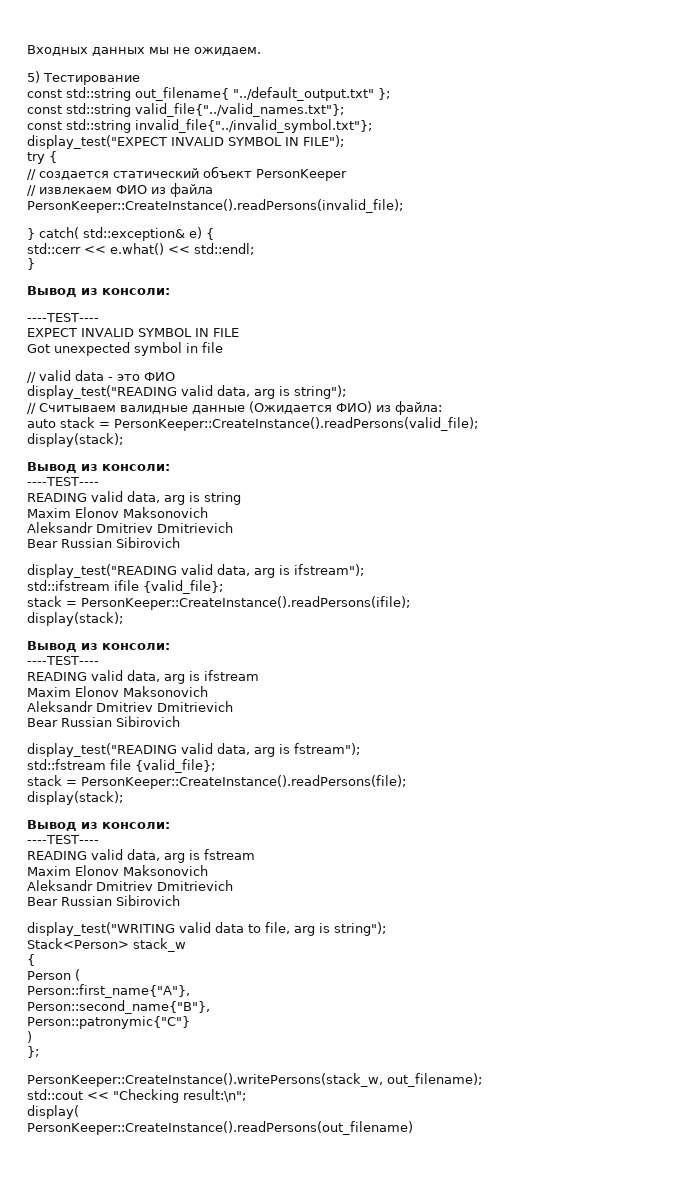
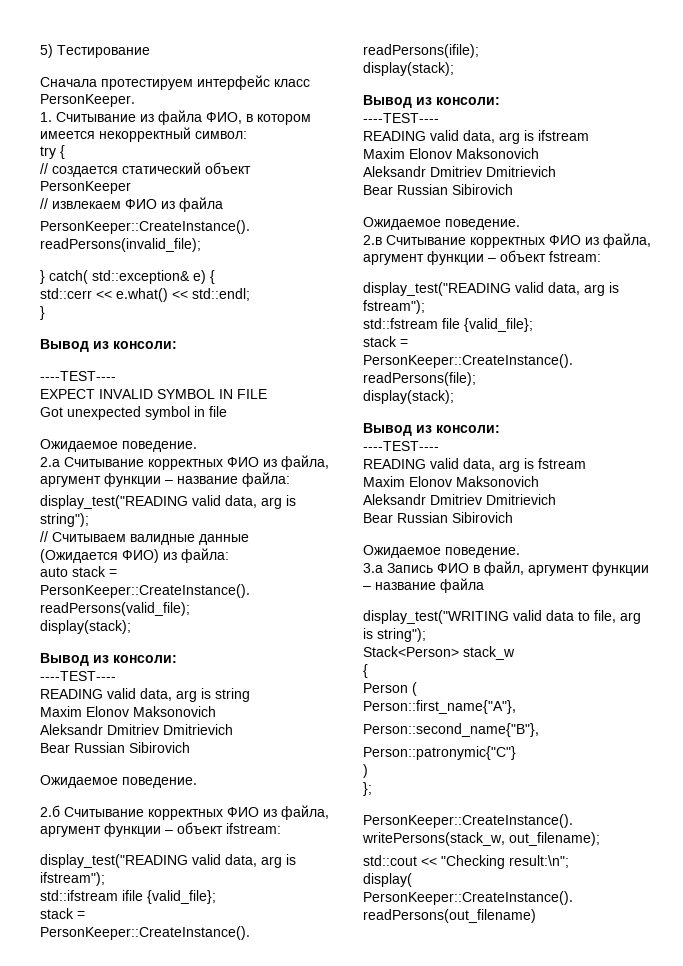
[27,45,261,56] [27,71,140,85] [27,87,390,101] [27,103,344,117] [27,119,372,133] [27,135,344,149] Входных данных мы не ожидаем. // 5) Тестирование // const std::string out_filename{ "../default_output.txt" }; // const std::string valid_file{"../valid_names.txt"}; // const std::string invalid_file{"../invalid_symbol.txt"}; // display_test("EXPECT INVALID SYMBOL IN FILE"); -> [40,44,150,58] [40,75,310,90] [40,94,135,107] [40,110,311,125] [40,127,247,142] 5) Тестирование // Сначала протестируем интерфейс класс PersonKeeper. // 1. Считывание из файла ФИО, в котором имеется некорректный символ:
[27,370,175,383] // valid data - это ФИО -> [40,439,197,452] [40,455,329,470] [40,472,290,487] Ожидаемое поведение. // 2.а Считывание корректных ФИО из файла, аргумент функции – название файла:
(180, 542) none -> [40,775,197,788] [40,805,329,820] [40,822,281,837] // Ожидаемое поведение. // 2.б Считывание корректных ФИО из файла, аргумент функции – объект ifstream:
(180, 721) none -> [363,217,520,230] [363,233,651,248] [363,250,601,265] // Ожидаемое поведение. // 2.в Считывание корректных ФИО из файла, аргумент функции – объект fstream:
(180, 900) none -> [363,545,520,558] [363,561,649,576] [363,578,484,593] // Ожидаемое поведение. // 3.а Запись ФИО в файл, аргумент функции – название файла

